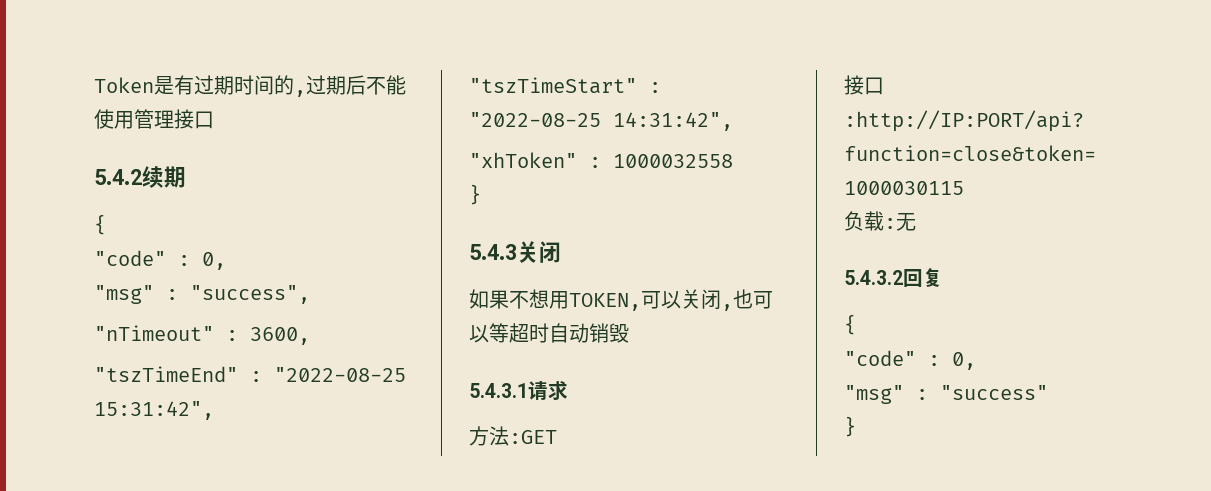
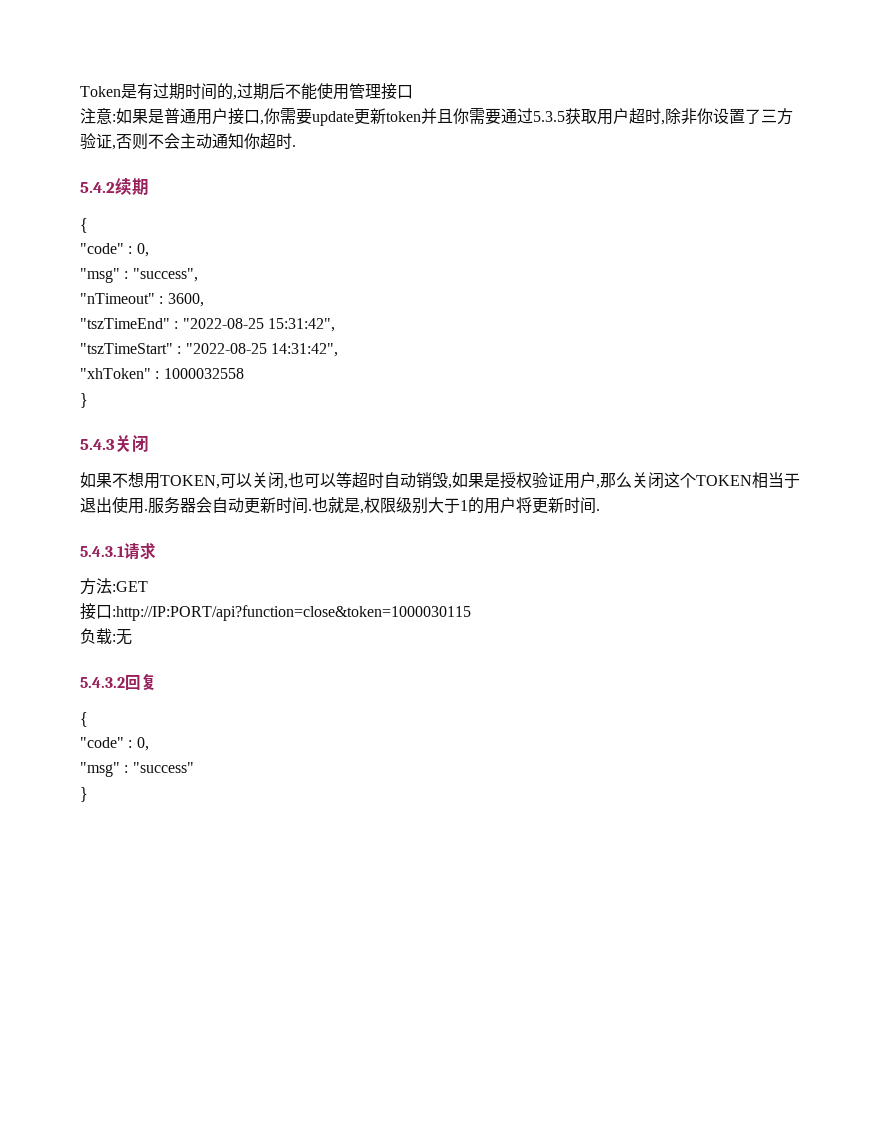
(214, 120) none -> [80,108,793,126] [80,133,296,150] // 注意:如果是普通用户接口,你需要update更新token并且你需要通过5.3.5获取用户超时,除非你设置了三方验证,否则不会主动通知你超时.
(629, 333) none -> [448,472,800,489] [80,497,600,514] ,如果是授权验证用户,那么关闭这个TOKEN相当于退出使用.服务器会自动更新时间.也就是,权限级别大于1的用户将更新时间.

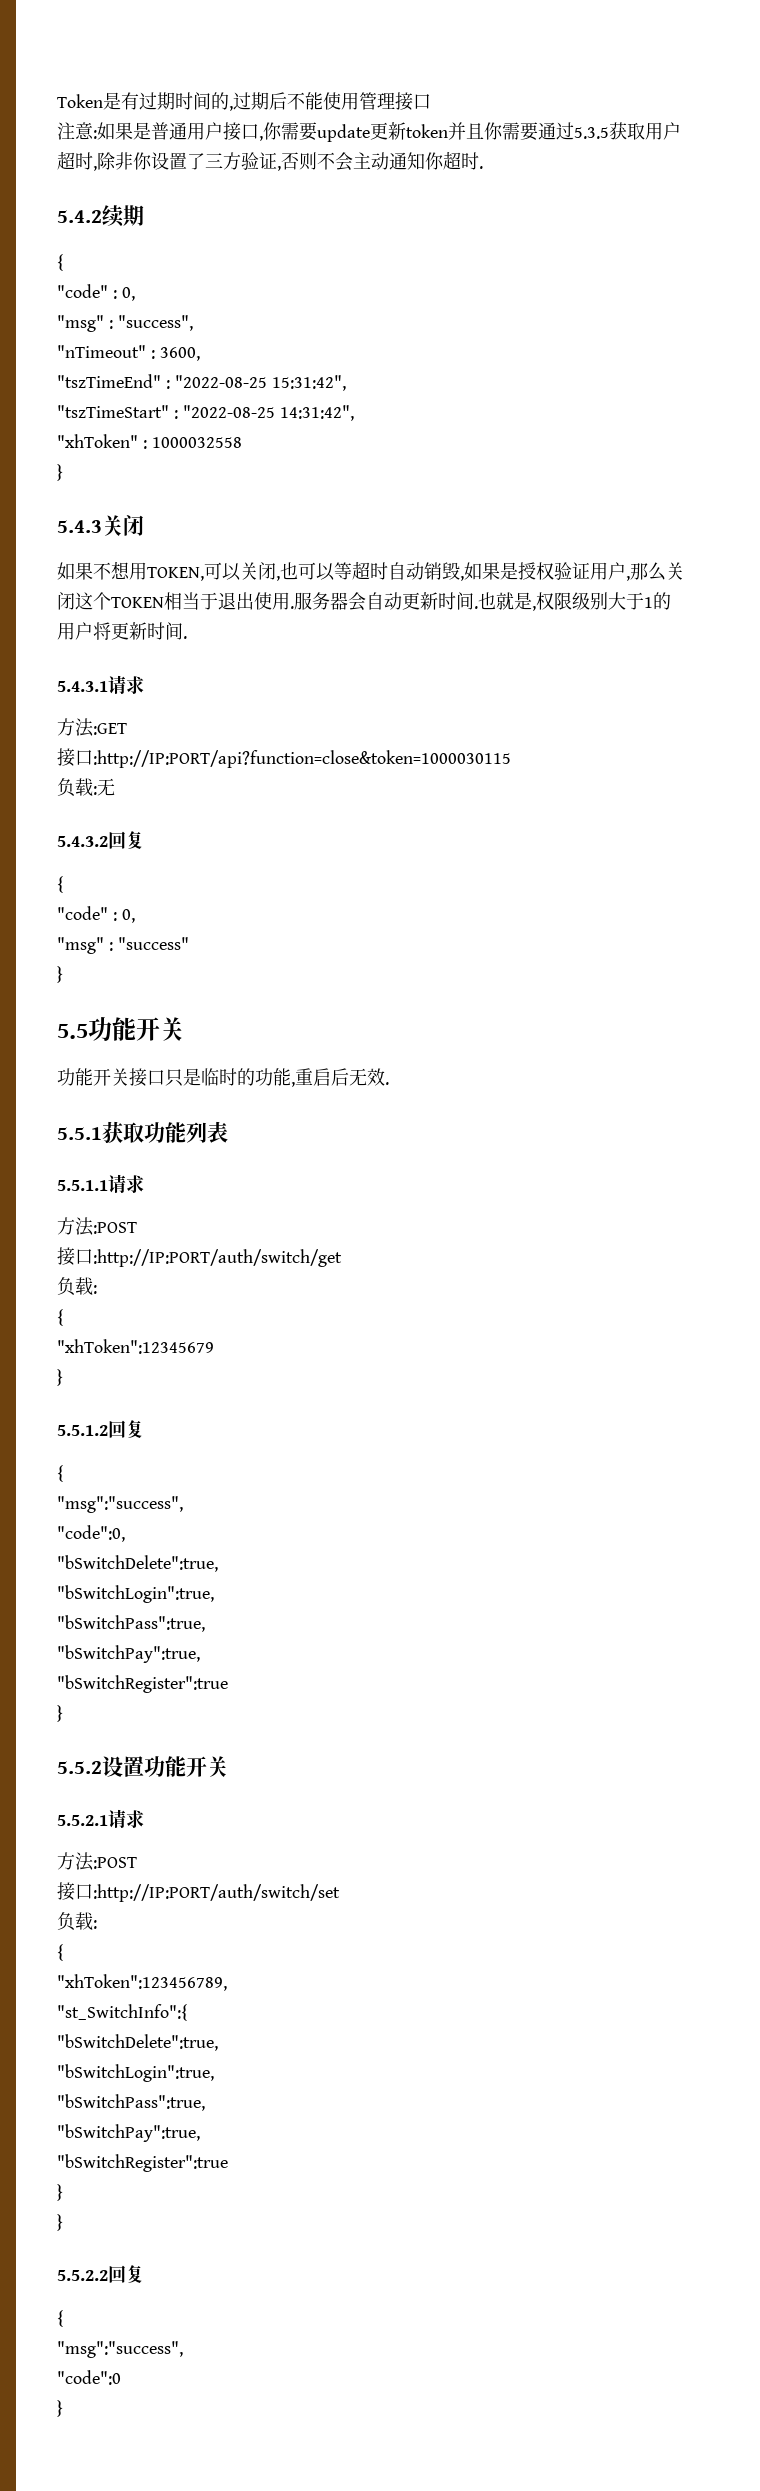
(88, 794) none -> [57,1017,184,1041] [57,1068,389,1087] [57,1121,228,1143] [57,1174,144,1194] [57,1217,137,1236] [57,1247,342,1267] [57,1277,97,1296] [57,1309,63,1326] [57,1339,214,1354] [57,1369,63,1386] [57,1420,144,1438] [57,1465,63,1482] [57,1496,183,1513] [57,1525,125,1542] [57,1555,218,1572] [57,1585,214,1603] [57,1615,205,1632] [57,1645,200,1663] [57,1675,228,1693] [57,1705,63,1722] [57,1756,228,1777] [57,1809,144,1829] [57,1852,137,1871] [57,1882,340,1902] [57,1912,97,1931] [57,1944,63,1961] [57,1974,227,1991] [57,2004,187,2021] [57,2034,218,2051] [57,2064,214,2082] [57,2094,205,2111] [57,2124,200,2142] [57,2154,228,2172] [57,2184,63,2201] [57,2214,63,2231] [57,2265,144,2283] [57,2310,63,2327] [57,2341,183,2358] [57,2370,121,2385] [57,2400,63,2417] // 5.5功能开关 // 功能开关接口只是临时的功能,重启后无效. // 5.5.1获取功能列表 // 5.5.1.1请求 // 方法:POST // 接口:http://IP:PORT/auth/switch/get // 负载: // { // "xhToken":12345679 // } // 5.5.1.2回复 // { // "msg":"success", // "code":0, // "bSwitchDelete":true, // "bSwitchLogin":true, // "bSwitchPass":true, // "bSwitchPay":true, // "bSwitchRegister":true // } // 5.5.2设置功能开关 // 5.5.2.1请求 // 方法:POST // 接口:http://IP:PORT/auth/switch/set // 负载: // { // "xhToken":123456789, // "st_SwitchInfo":{ // "bSwitchDelete":true, // "bSwitchLogin":true, // "bSwitchPass":true, // "bSwitchPay":true, // "bSwitchRegister":true // } // } // 5.5.2.2回复 // { // "msg":"success", // "code":0 // }

